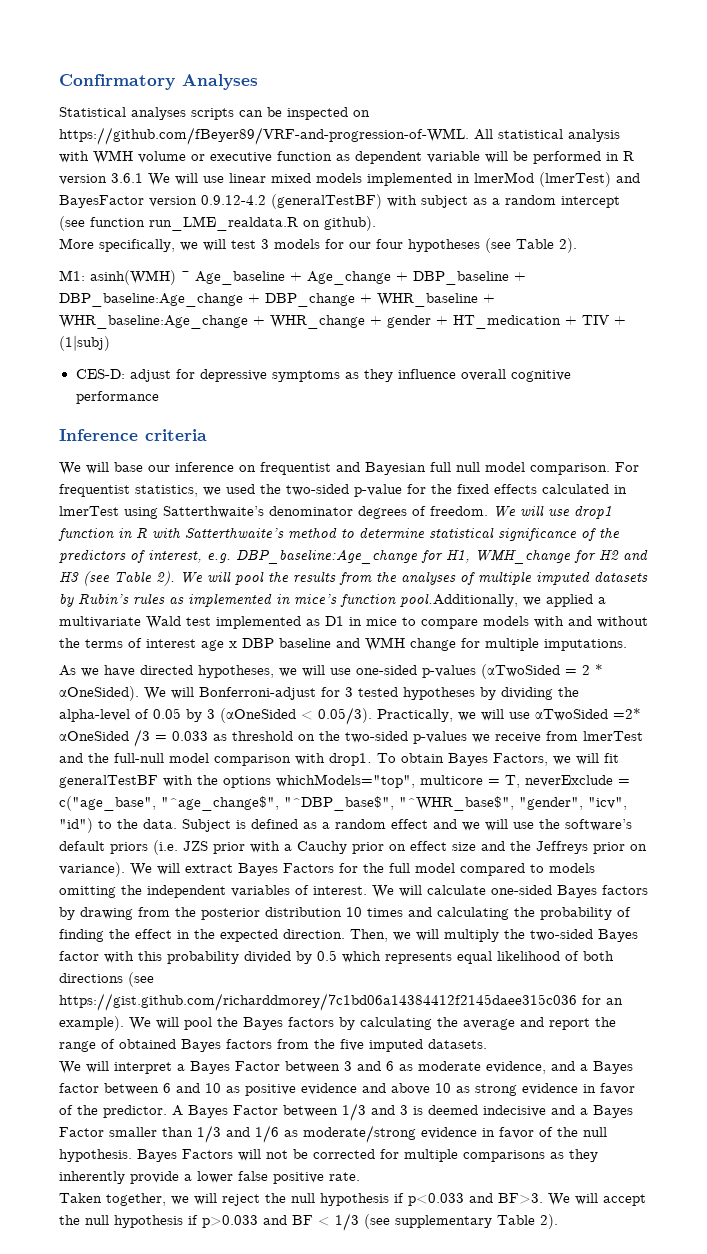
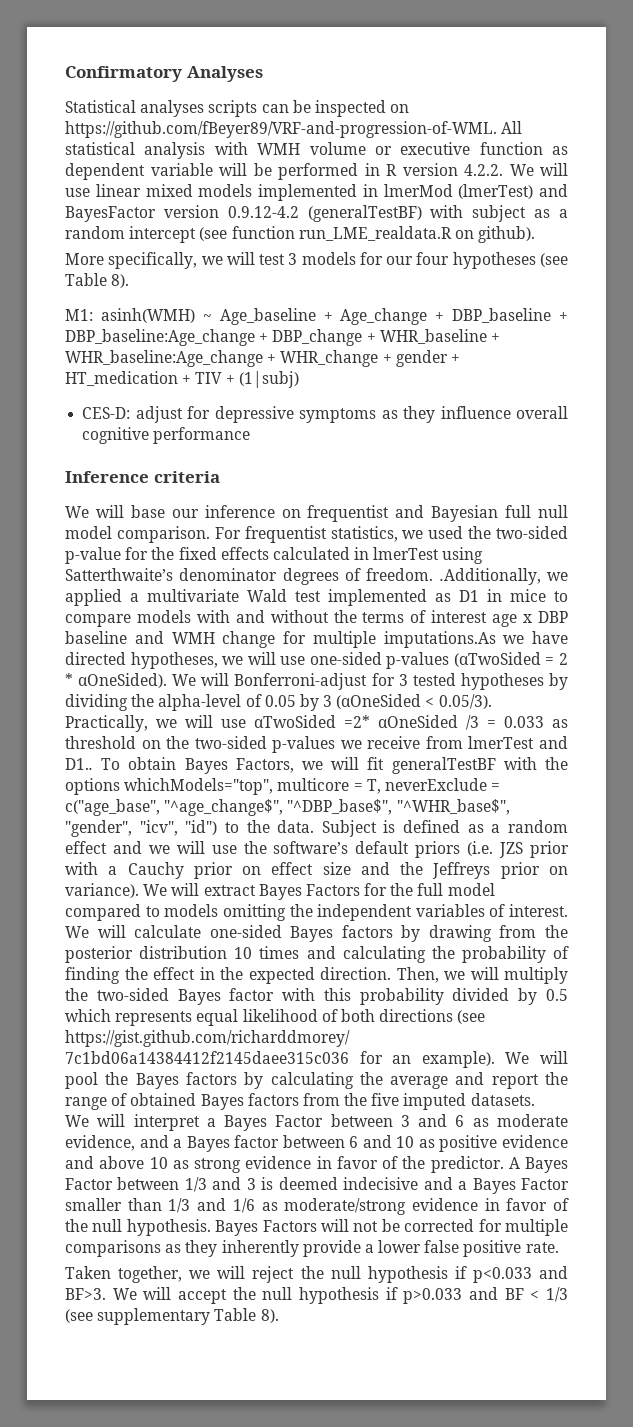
[111,173,143,183] 3.6.1 -> [464,164,503,176] 4.2.2.
[559,238,577,253] 2). -> [111,274,130,288] 8).
[493,505,612,519] [58,527,620,541] [59,549,648,564] [59,571,648,586] [59,593,518,607] We will use drop1 function in R with Satterthwaite’s method to determine statistical significance of the predictors of interest, e.g. DBP_baseline:Age_change for H1, WMH_change for H2 and H3 (see Table 2). We will pool the results from the analyses of multiple imputed datasets by Rubin’s rules as implemented in mice’s function pool.Additionally, -> [439,568,541,585] .Additionally,
[544,639,627,651] [59,665,76,676] imputations. // As -> [383,631,496,648] imputations.As
[88,753,372,766] the full-null model comparison with drop1. -> [65,758,93,770] D1..
[540,1214,558,1229] 2). -> [260,1309,279,1323] 8).

